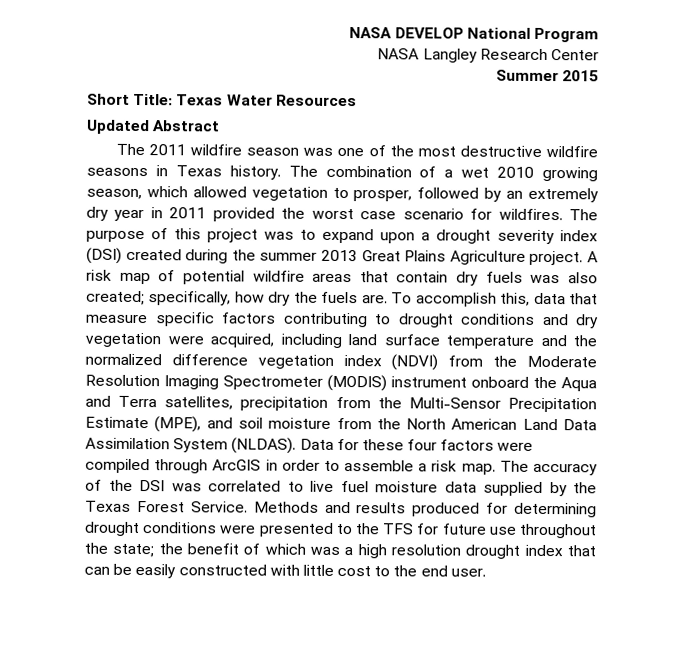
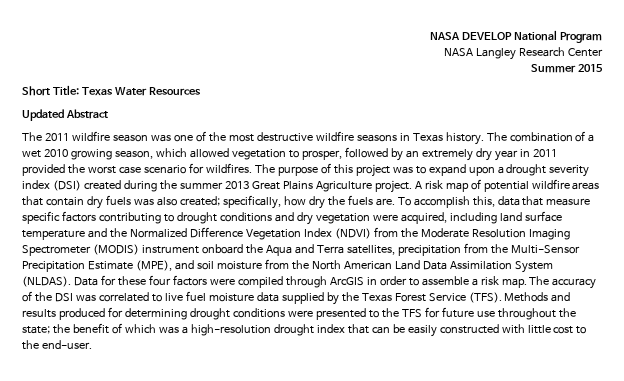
[85,353,382,369] normalized difference vegetation index -> [129,227,332,240] Normalized Difference Vegetation Index
[190,501,248,513] Service. -> [428,292,502,303] Service (TFS).
[357,544,461,559] high resolution -> [190,324,271,336] high-resolution
[420,565,486,577] end user. -> [41,340,92,349] end-user.

